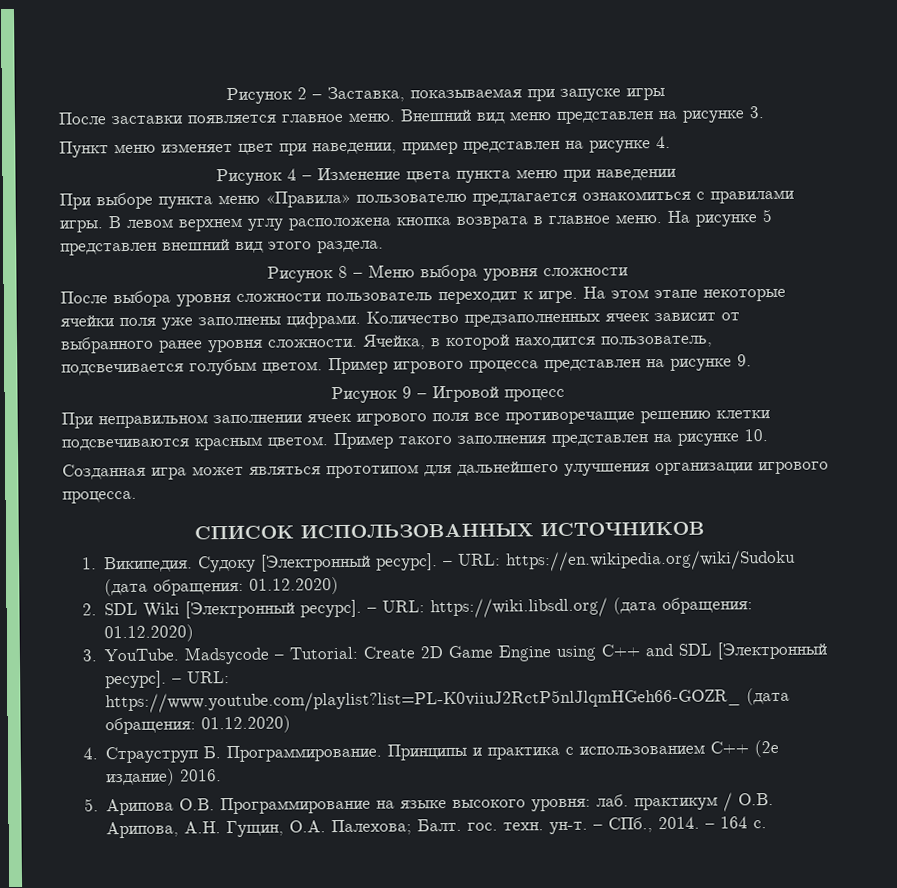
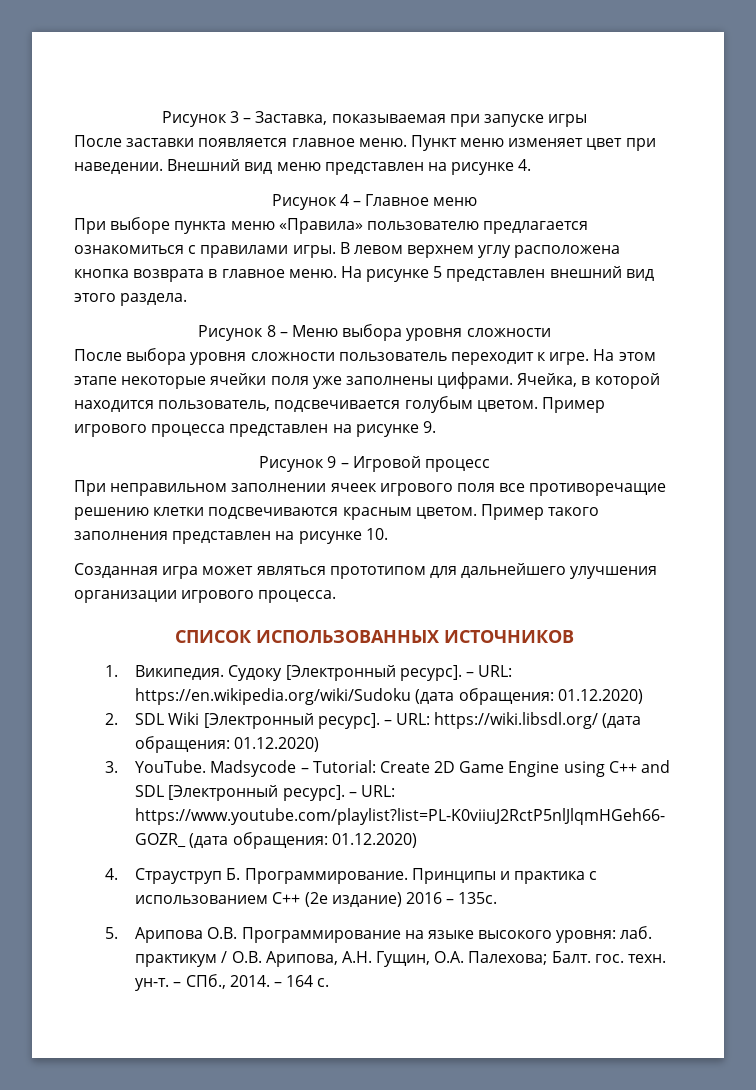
[225,87,307,105] Рисунок 2 -> [161,111,240,127] Рисунок 3
[400,106,764,124] Внешний вид меню представлен на рисунке 3. // -> (407, 142) none
[312,140,458,155] наведении, пример -> [74,159,321,174] наведении. Внешний вид меню
[317,167,676,183] Изменение цвета пункта меню при наведении -> [365,194,478,206] Главное меню
[366,310,740,327] [60,336,358,354] Количество предзаполненных ячеек зависит от выбранного ранее уровня сложности. -> (514, 380) none
[179,769,223,782] 2016. -> [405,892,498,904] 2016 – 135с.

